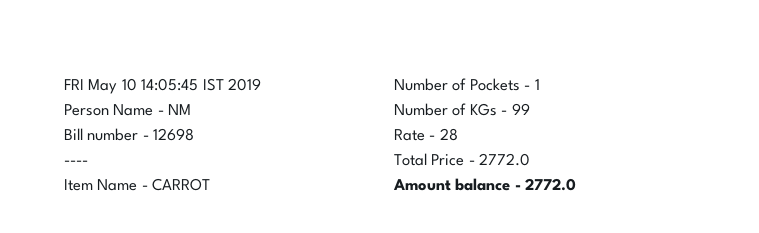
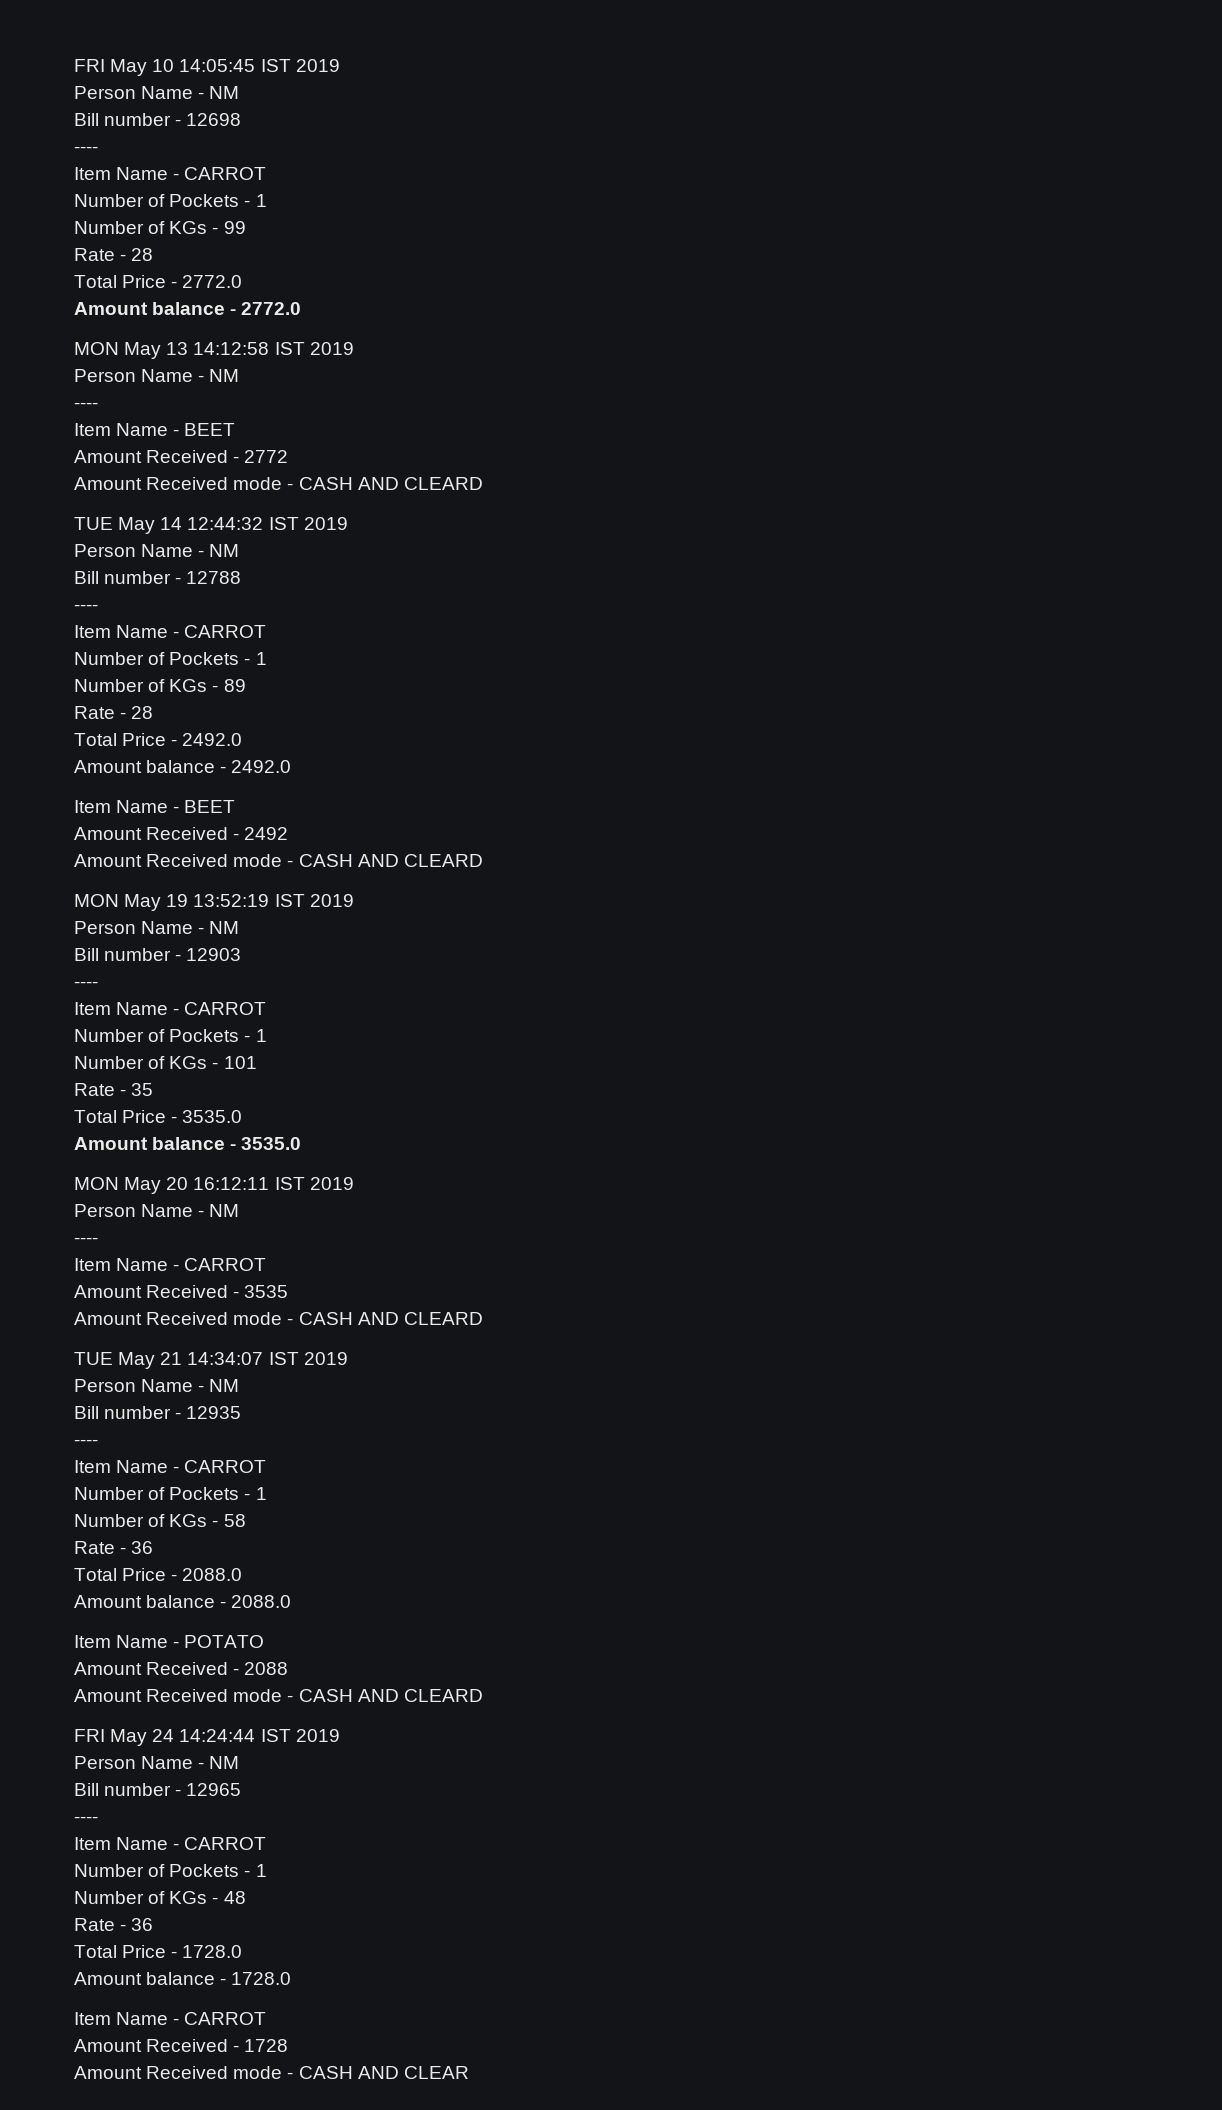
(577, 184) none -> [74,342,354,359] [74,369,240,382] [74,402,98,409] [74,423,236,436] [74,450,289,463] [74,477,483,490] [74,517,348,534] [74,544,240,557] [74,571,242,584] [74,604,98,611] [74,625,267,638] [74,652,267,665] [74,679,246,692] [74,706,154,719] [74,733,243,746] [74,760,292,773] [74,800,236,813] [74,827,289,840] [74,854,483,867] [74,894,354,911] [74,921,240,934] [74,948,242,961] [74,981,98,988] [74,1002,267,1015] [74,1029,267,1042] [74,1056,257,1069] [74,1083,154,1096] [74,1110,243,1123] [74,1137,302,1150] [74,1177,354,1194] [74,1204,240,1217] [74,1237,98,1244] [74,1258,267,1271] [74,1285,289,1298] [74,1312,483,1325] [74,1352,348,1369] [74,1379,240,1392] [74,1406,242,1419] [74,1439,98,1446] [74,1460,267,1473] [74,1487,267,1500] [74,1514,246,1527] [74,1541,154,1554] [74,1568,243,1581] [74,1595,292,1608] [74,1635,265,1648] [74,1662,289,1675] [74,1689,483,1702] [74,1729,340,1746] [74,1756,240,1769] [74,1783,242,1796] [74,1816,98,1823] [74,1837,267,1850] [74,1864,267,1877] [74,1891,246,1904] [74,1918,154,1931] [74,1945,243,1958] [74,1972,292,1985] [74,2012,267,2025] [74,2039,289,2052] [74,2066,469,2079] // MON May 13 14:12:58 IST 2019 // Person Name - NM // ---- // Item Name - BEET // Amount Received - 2772 // Amount Received mode - CASH AND CLEARD // TUE May 14 12:44:32 IST 2019 // Person Name - NM // Bill number - 12788 // ---- // Item Name - CARROT // Number of Pockets - 1 // Number of KGs - 89 // Rate - 28 // Total Price - 2492.0 // Amount balance - 2492.0 // Item Name - BEET // Amount Received - 2492 // Amount Received mode - CASH AND CLEARD // MON May 19 13:52:19 IST 2019 // Person Name - NM // Bill number - 12903 // ---- // Item Name - CARROT // Number of Pockets - 1 // Number of KGs - 101 // Rate - 35 // Total Price - 3535.0 // Amount balance - 3535.0 // MON May 20 16:12:11 IST 2019 // Person Name - NM // ---- // Item Name - CARROT // Amount Received - 3535 // Amount Received mode - CASH AND CLEARD // TUE May 21 14:34:07 IST 2019 // Person Name - NM // Bill number - 12935 // ---- // Item Name - CARROT // Number of Pockets - 1 // Number of KGs - 58 // Rate - 36 // Total Price - 2088.0 // Amount balance - 2088.0 // Item Name - POTATO // Amount Received - 2088 // Amount Received mode - CASH AND CLEARD // FRI May 24 14:24:44 IST 2019 // Person Name - NM // Bill number - 12965 // ---- // Item Name - CARROT // Number of Pockets - 1 // Number of KGs - 48 // Rate - 36 // Total Price - 1728.0 // Amount balance - 1728.0 // Item Name - CARROT // Amount Received - 1728 // Amount Received mode - CASH AND CLEAR

